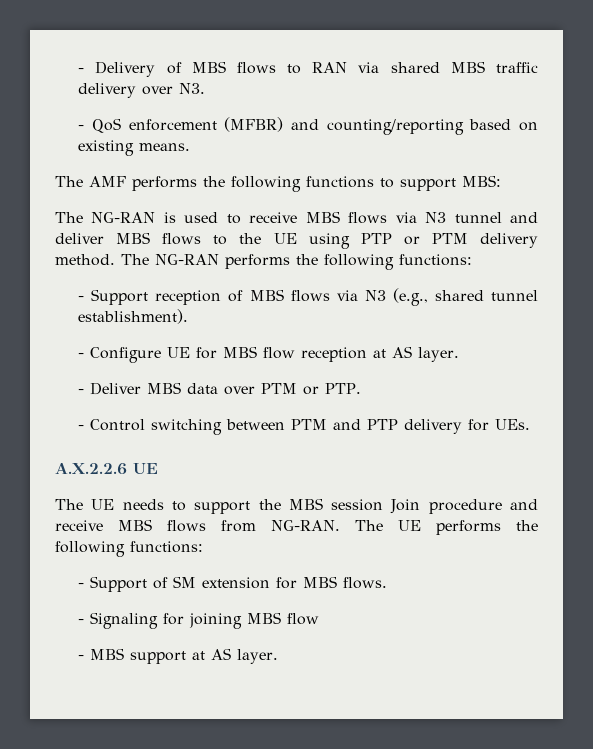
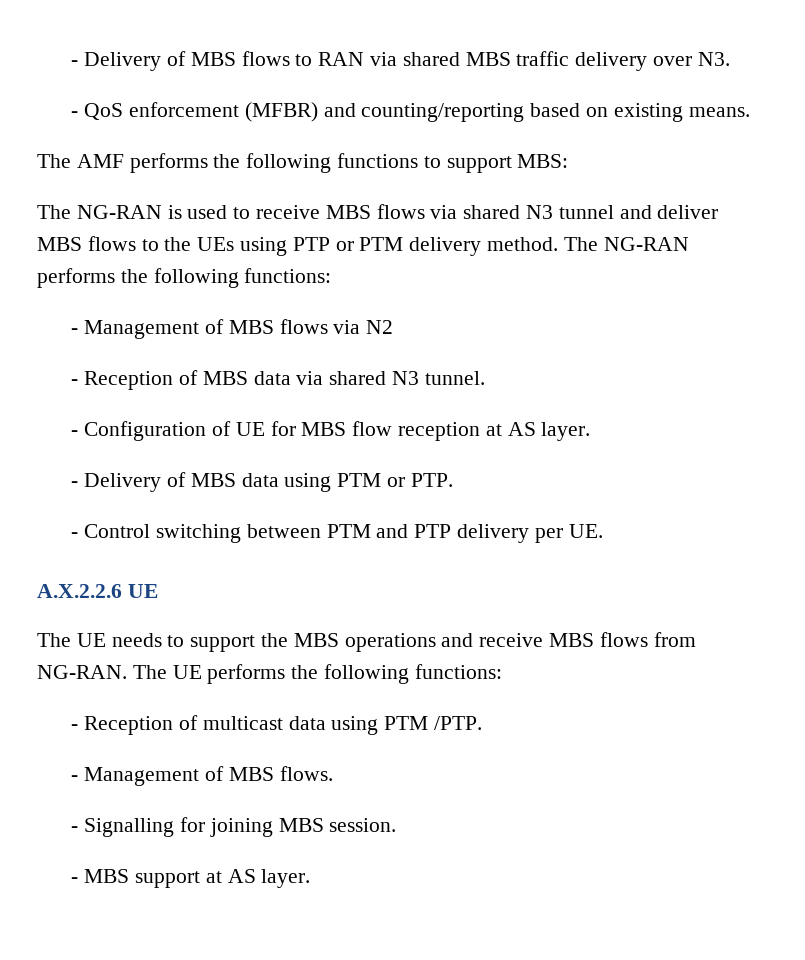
(417, 217) none -> [463,205,521,219] shared
[273,233,297,244] UE -> [197,237,235,251] UEs
[91,289,222,305] Support reception -> [84,320,200,339] Management
[364,288,538,306] [78,309,189,324] [78,347,162,363] N3 (e.g., shared tunnel establishment). // - Configure -> [366,320,394,334] [71,370,485,390] [71,421,231,441] N2 // - Reception of MBS data via shared N3 tunnel. // - Configuration of
[90,382,256,395] Deliver MBS data over -> [84,472,332,492] Delivery of MBS data using
[468,419,531,431] for UEs. -> [534,524,603,543] per UE.
[331,499,502,514] session Join procedure -> [344,633,436,652] operations
[90,576,298,592] Support of SM extension for -> [84,715,483,735] [71,766,224,786] Reception of multicast data using PTM /PTP. // - Management of
[90,612,159,629] Signaling -> [84,818,175,837] Signalling
[287,613,320,625] flow -> [329,818,397,832] session.

